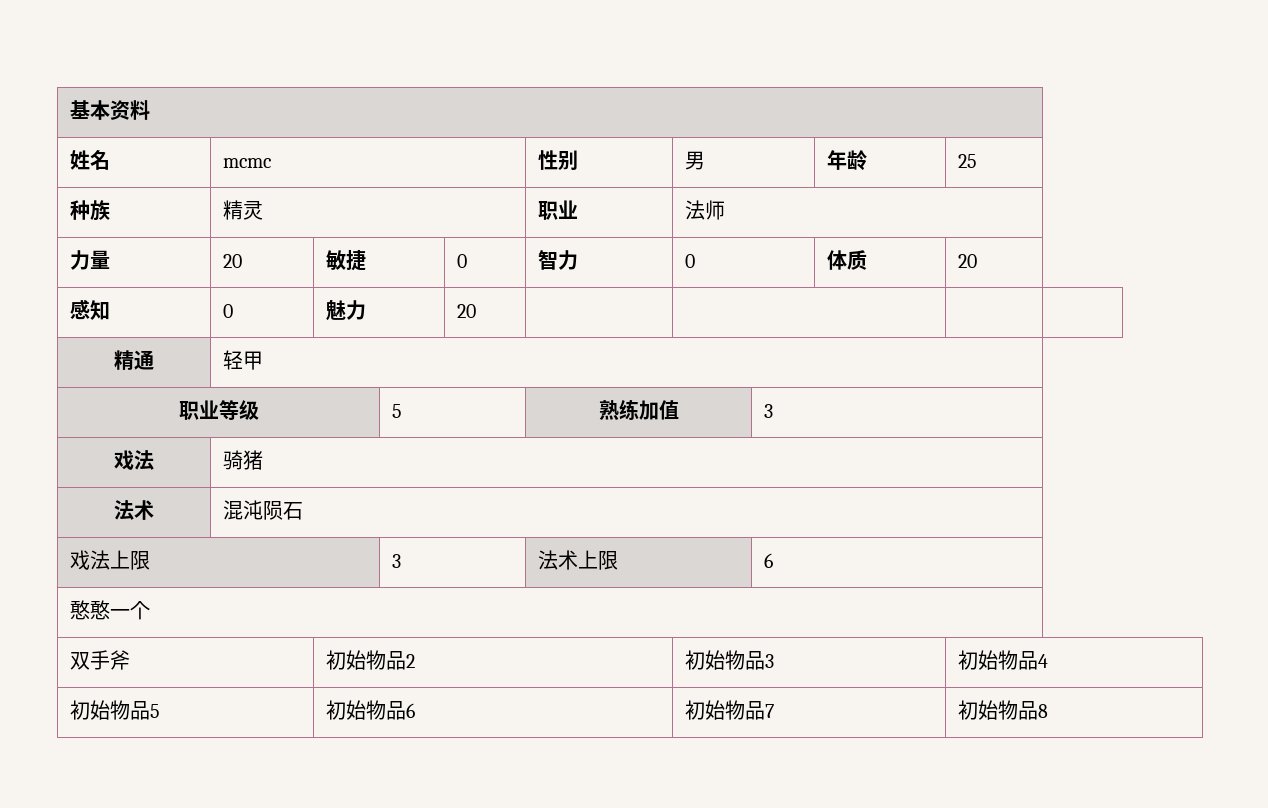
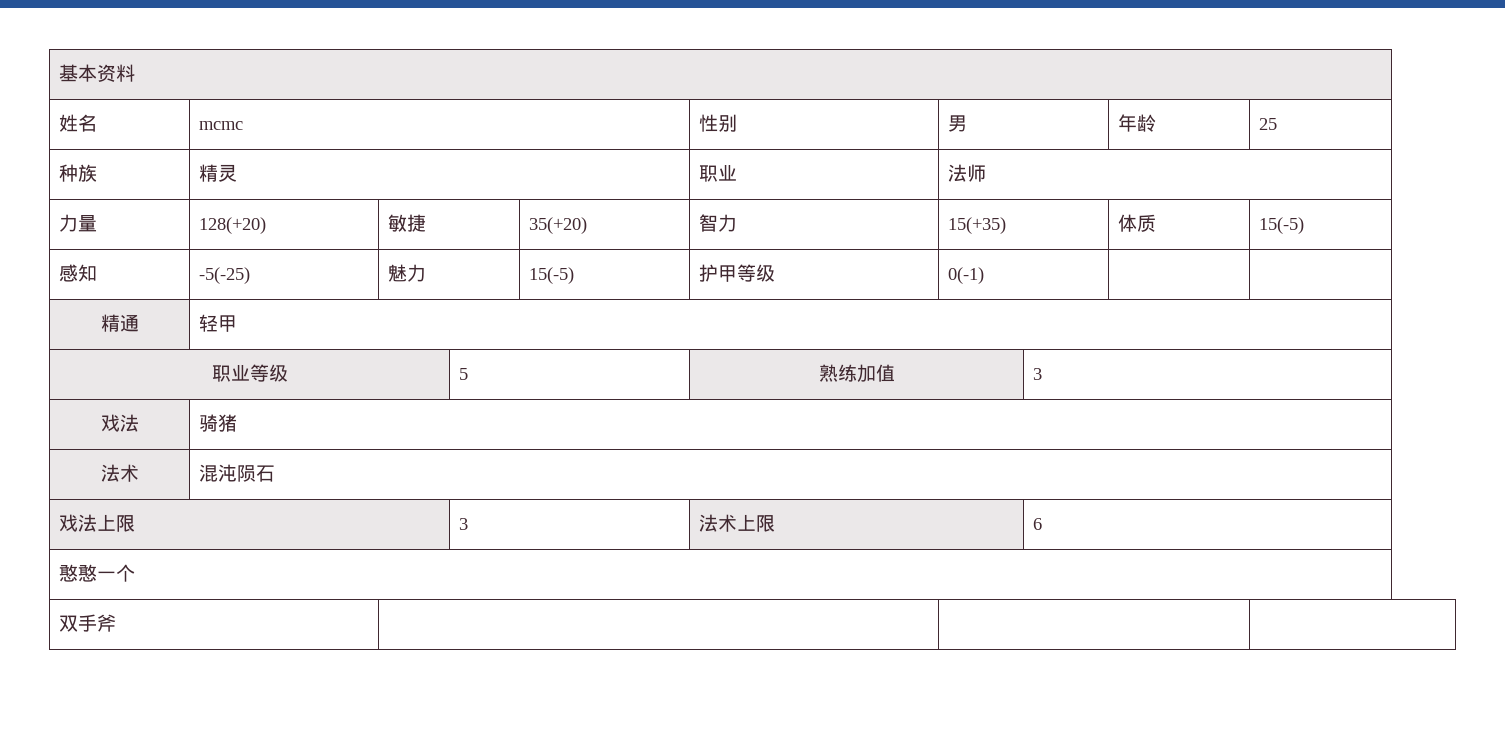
[222,254,242,268] 20 -> [199,217,267,234] 128(+20)
[456,254,467,268] 0 -> [529,217,588,234] 35(+20)
[684,254,695,268] 0 -> [948,217,1007,234] 15(+35)
[957,254,977,268] 20 -> [1259,217,1305,234] 15(-5)
[222,304,233,318] 0 -> [199,267,251,284] -5(-25)
[456,304,476,318] 20 | | -> [529,267,575,284] [699,264,776,282] [948,267,985,284] 15(-5) | 护甲等级 | 0(-1)
[325,650,415,670] [684,650,774,670] [957,650,1048,670] [69,700,160,720] [325,700,415,720] [684,700,774,720] [957,700,1048,720] 初始物品2 | 初始物品3 | 初始物品4 // 初始物品5 | 初始物品6 | 初始物品7 | 初始物品8 -> (117, 623) | |

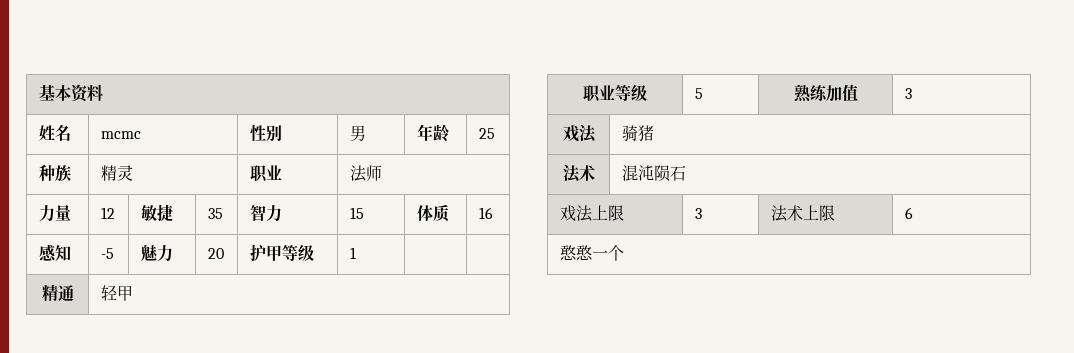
[199,217,267,234] 128(+20) -> [100,207,115,219] 12
[529,217,588,234] 35(+20) -> [207,208,223,219] 35
[948,217,1007,234] 15(+35) -> [349,207,364,219] 15
[1259,217,1305,234] 15(-5) -> [478,207,493,219] 16
[199,267,251,284] -5(-25) -> [100,248,114,259] -5
[529,267,575,284] 15(-5) -> [207,248,224,259] 20
[948,267,985,284] 0(-1) -> [349,247,356,259] 1
[59,614,117,632] // 双手斧 | | | -> (624, 253) none

